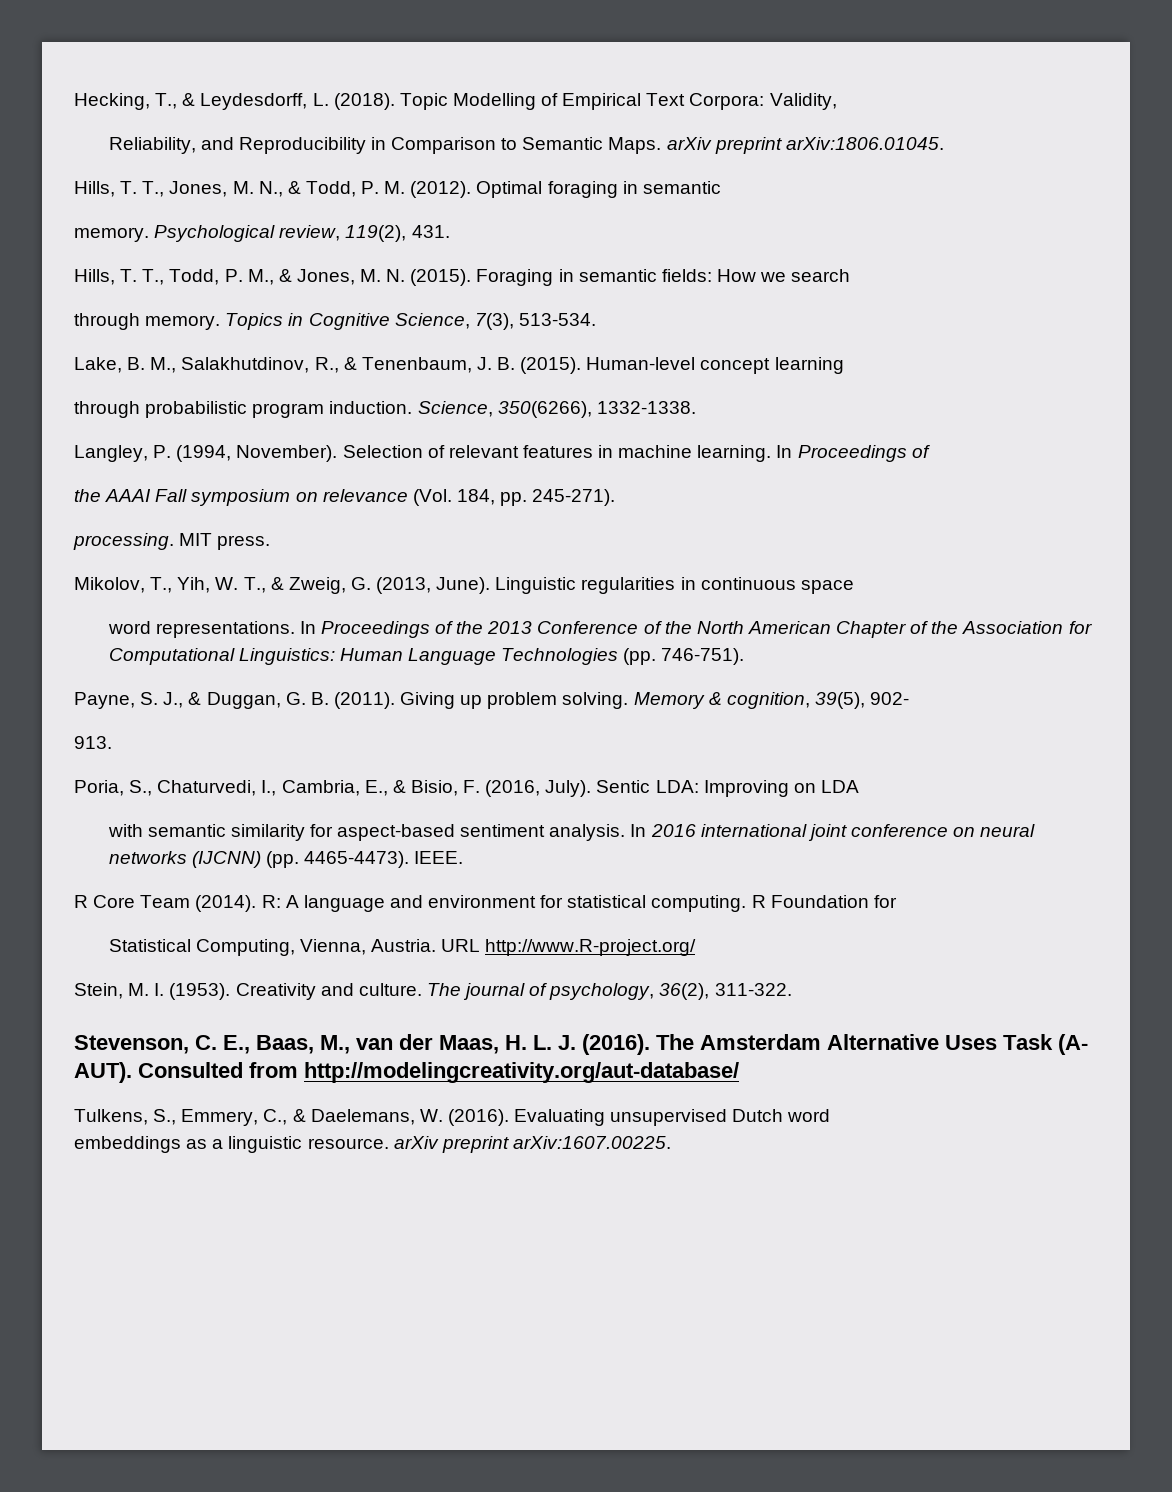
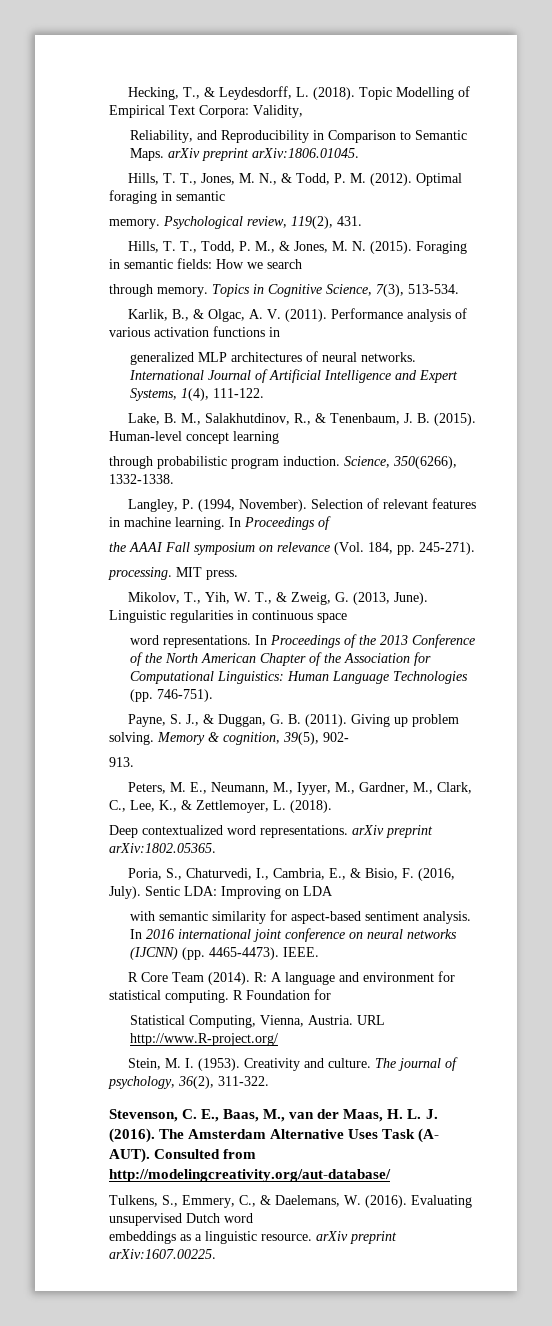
(596, 319) none -> [128,308,468,322] [109,326,280,337] [130,351,417,365] [129,369,459,383] [130,388,265,401] // Karlik, B., & Olgac, A. V. (2011). Performance analysis of various activation functions in // generalized MLP architectures of neural networks. International Journal of Artificial Intelligence and Expert Systems, 1(4), 111-122.
(112, 742) none -> [128,782,473,795] [109,800,332,813] [109,825,433,838] [109,843,216,853] // Peters, M. E., Neumann, M., Iyyer, M., Gardner, M., Clark, C., Lee, K., & Zettlemoyer, L. (2018). // Deep contextualized word representations. arXiv preprint arXiv:1802.05365.

